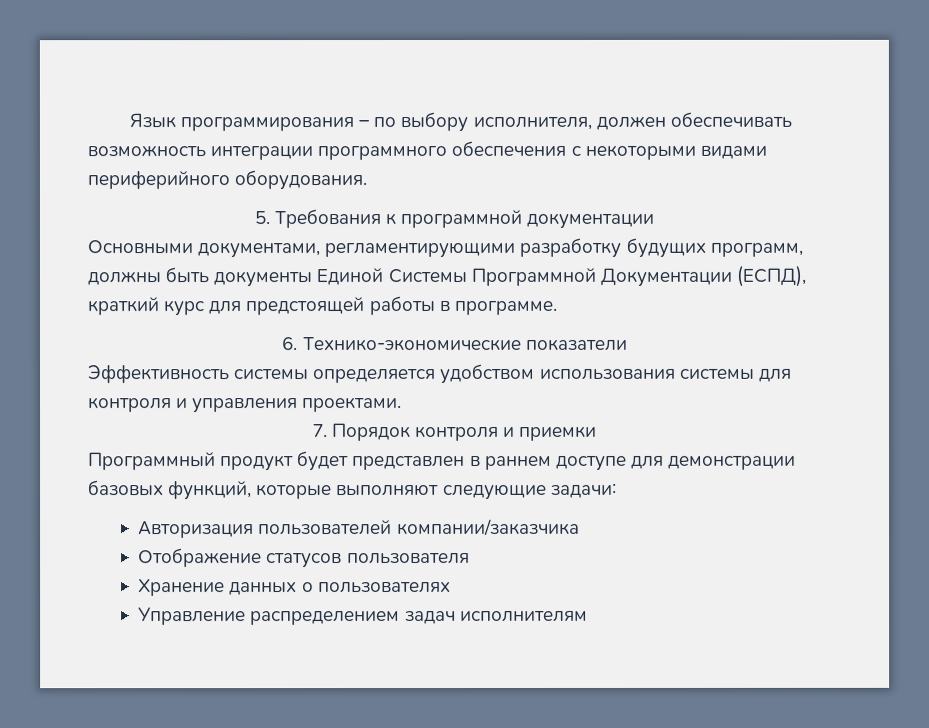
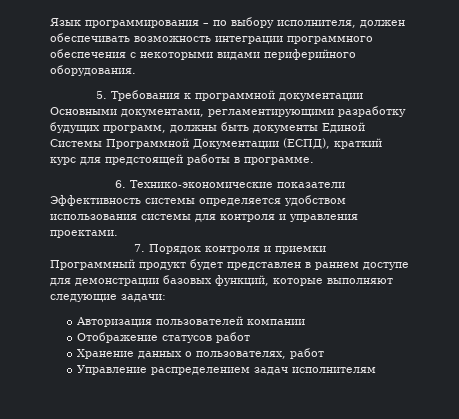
[396,518,580,537] компании/заказчика -> [246,319,305,325] компании
[346,552,470,565] пользователя -> [215,332,250,343] работ
[317,582,451,594] пользователях -> [195,348,324,359] пользователях, работ

